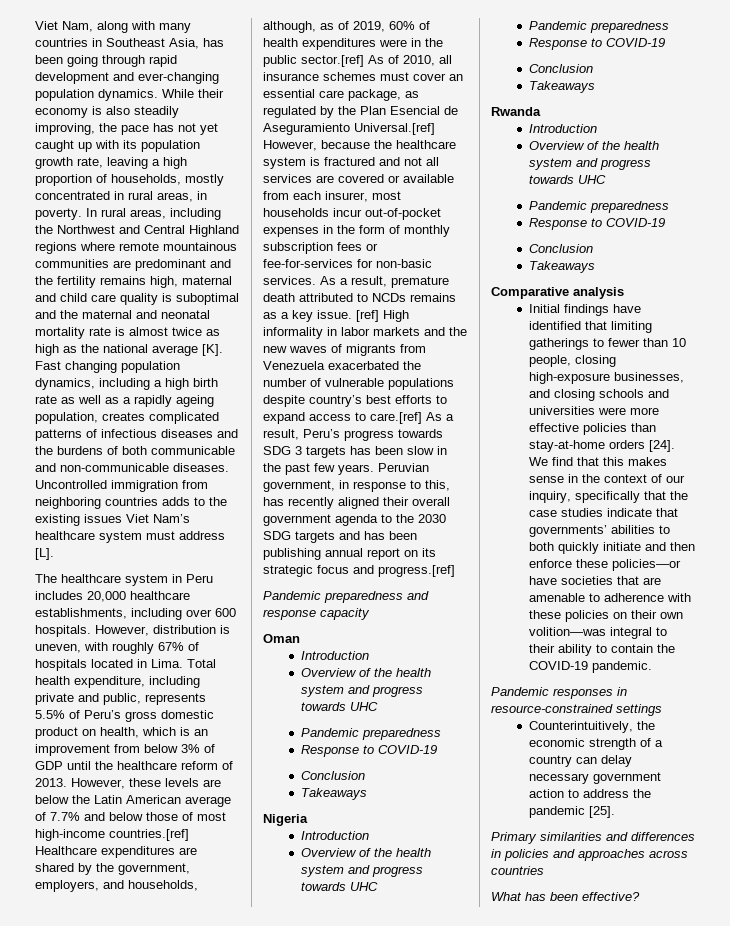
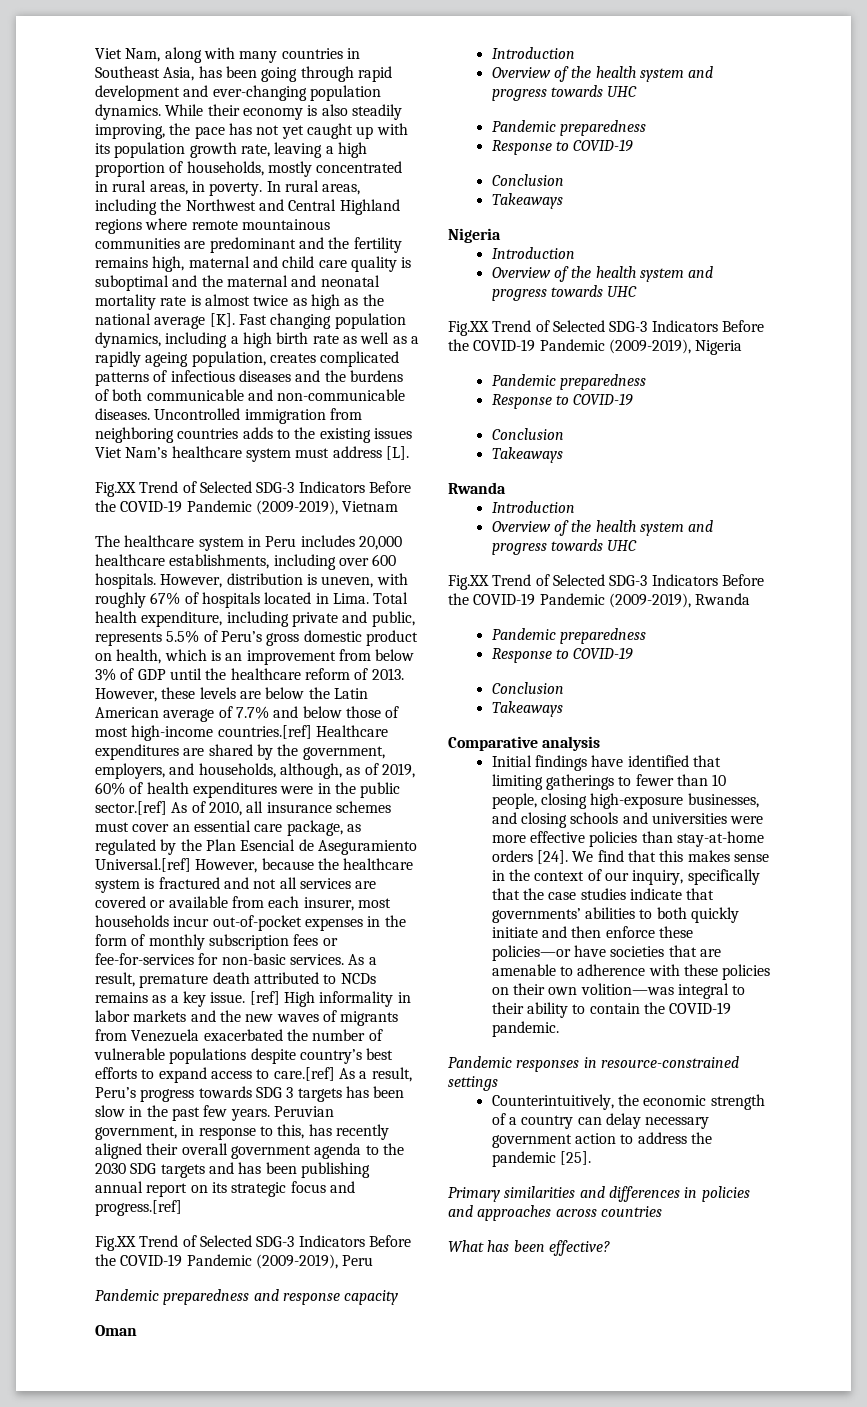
(54, 554) none -> [95,481,411,497] [95,500,399,515] // Fig.XX Trend of Selected SDG-3 Indicators Before the COVID-19 Pandemic (2009-2019), Vietnam
(455, 571) none -> [95,1235,411,1251] [95,1254,374,1269] // Fig.XX Trend of Selected SDG-3 Indicators Before the COVID-19 Pandemic (2009-2019), Peru
(378, 886) none -> [448,320,764,336] [448,339,743,355] // Fig.XX Trend of Selected SDG-3 Indicators Before the COVID-19 Pandemic (2009-2019), Nigeria
(606, 179) none -> [448,574,764,590] [448,593,751,608] // Fig.XX Trend of Selected SDG-3 Indicators Before the COVID-19 Pandemic (2009-2019), Rwanda

